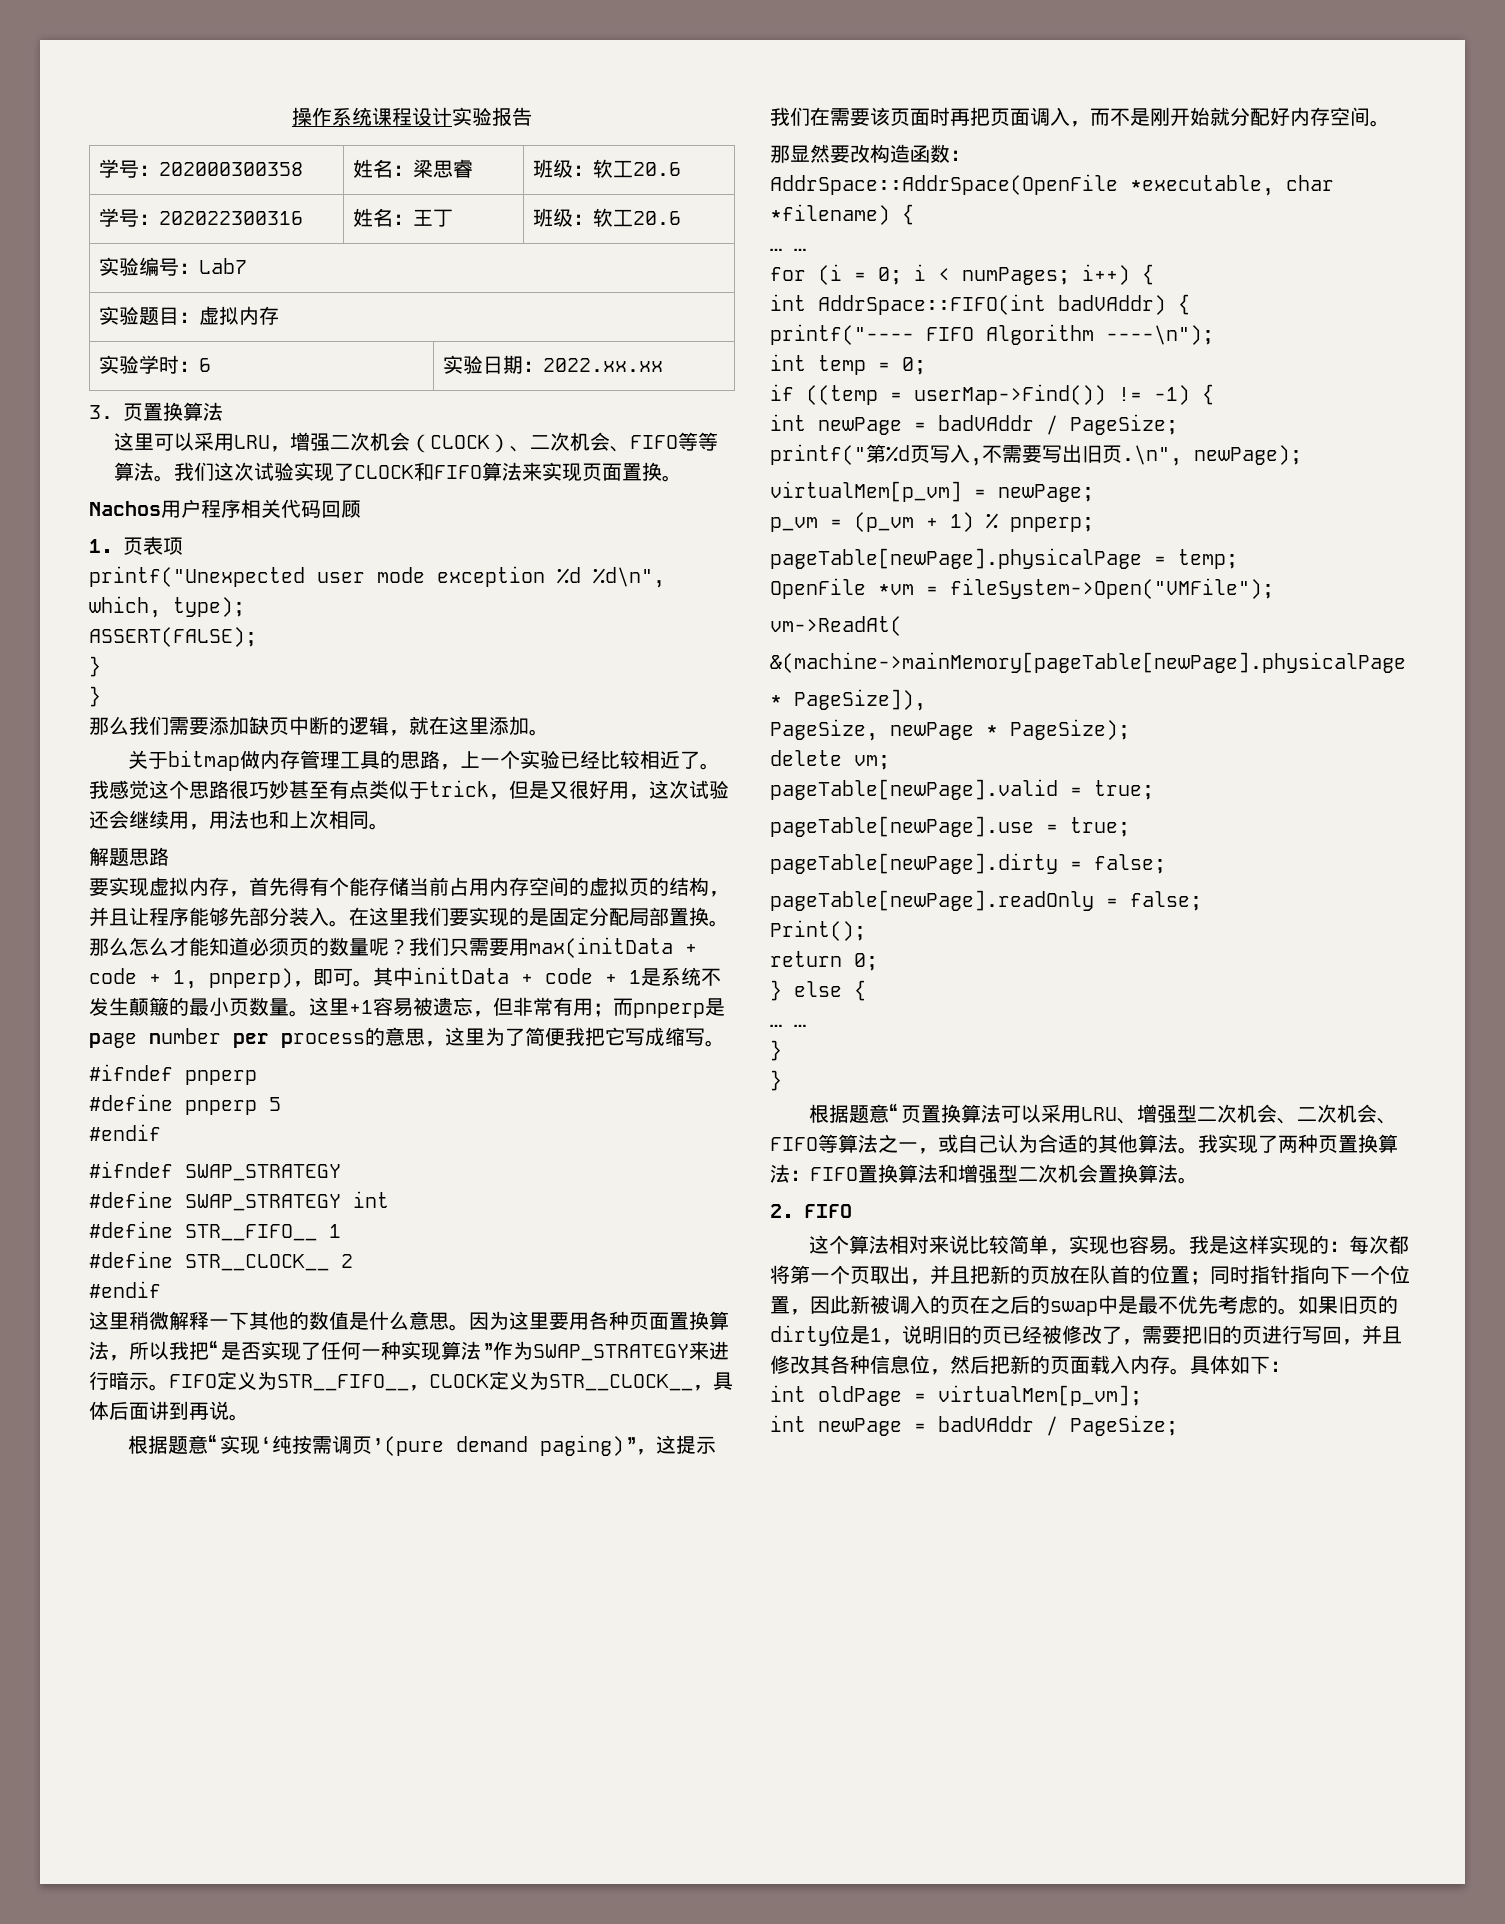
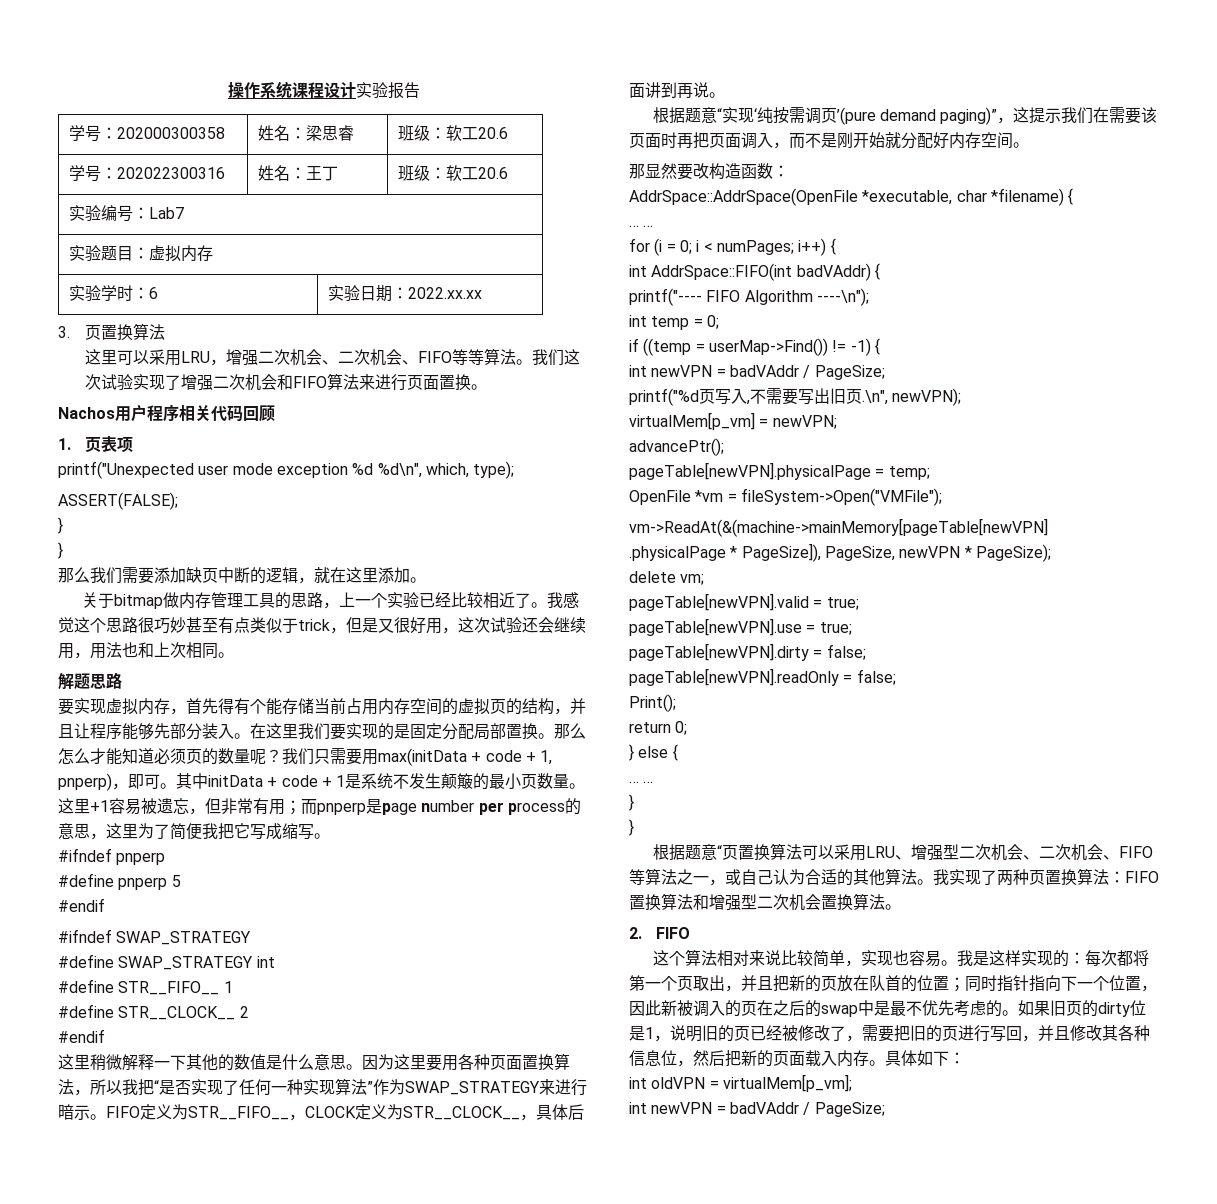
[410,434,511,453] （CLOCK） -> (322, 357) none
[354,465,415,479] CLOCK -> [180,374,277,391] 增强二次机会
[542,462,583,482] 实现 -> [374,374,407,391] 进行
[818,417,902,435] newPage -> [651,365,713,377] newVPN
[770,444,910,465] printf("第%d -> [629,388,699,406] printf("%d
[1194,445,1302,465] newPage); -> [892,388,962,406] newVPN);
[998,484,1094,502] [770,512,1094,532] [770,548,1142,569] newPage; // p_vm = (p_vm + 1) % pnperp; // pageTable[newPage].physicalPage -> [772,415,837,429] [629,438,724,456] [629,462,871,480] newVPN; // advancePtr(); // pageTable[newVPN].physicalPage
[770,616,902,636] [770,652,1406,673] vm->ReadAt( // &(machine->mainMemory[pageTable[newPage].physicalPage // -> [629,518,1048,537] [629,546,726,561] vm->ReadAt(&(machine->mainMemory[pageTable[newVPN] // .physicalPage
[770,719,974,741] // PageSize, newPage -> [824,546,961,561] PageSize, newVPN
[770,779,1154,800] [770,816,1130,837] [770,853,1166,874] [770,890,1094,911] pageTable[newPage].valid = true; // pageTable[newPage].use = true; // pageTable[newPage].dirty = false; // pageTable[newPage].readOnly -> [629,593,859,611] [629,618,852,636] [629,643,866,661] [629,668,839,686] pageTable[newVPN].valid = true; // pageTable[newVPN].use = true; // pageTable[newVPN].dirty = false; // pageTable[newVPN].readOnly
[818,1386,902,1406] oldPage -> [651,1077,706,1089] oldVPN
[818,1418,902,1436] newPage -> [651,1102,713,1114] newVPN

